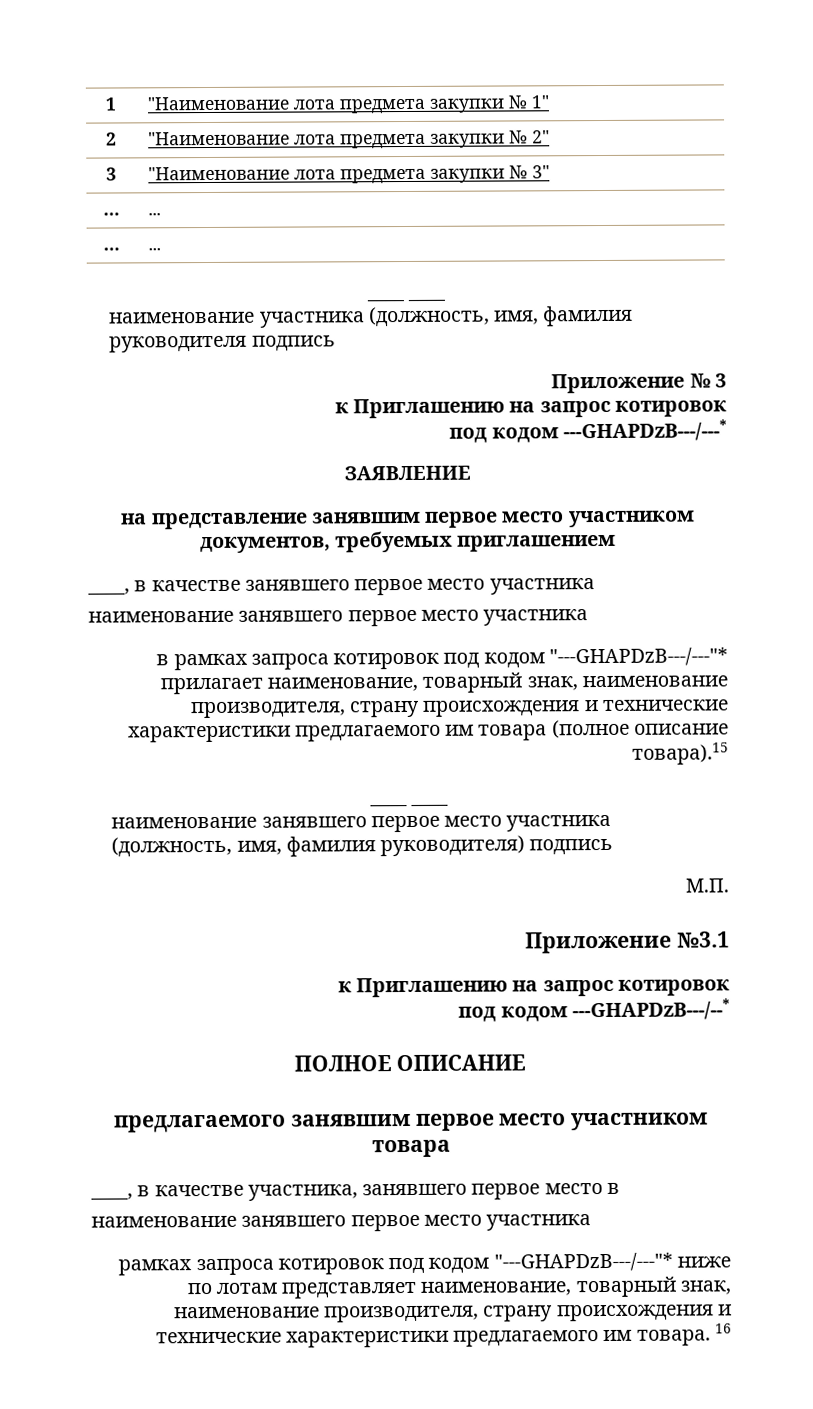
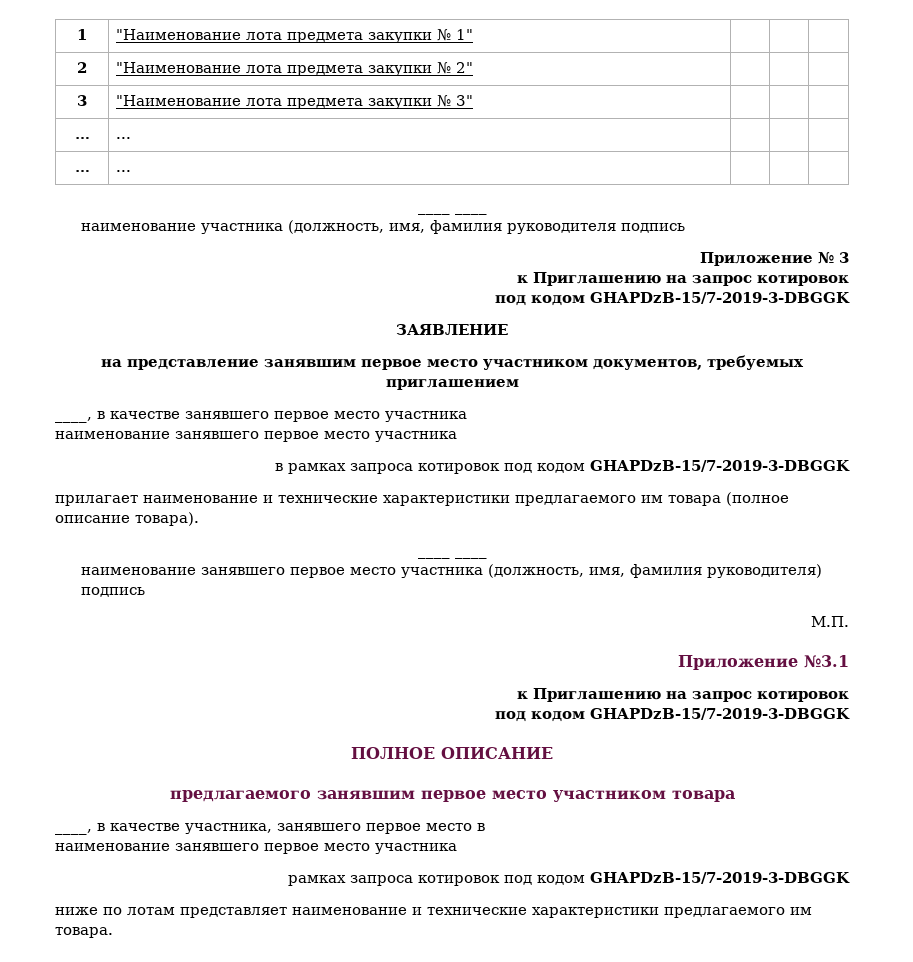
[563,419,727,442] ---GHAPDzB---/---* -> [590,292,850,304] GHAPDzB-15/7-2019-3-DBGGK
[548,647,728,667] [159,672,728,695] [189,700,581,719] "---GHAPDzB---/---"* прилагает наименование, товарный знак, наименование производителя, страну происхождения -> [590,460,850,472] [55,495,258,506] GHAPDzB-15/7-2019-3-DBGGK // прилагает наименование
[632,742,729,765] товара).15 -> [135,512,199,526] товара).
[572,998,730,1021] ---GHAPDzB---/--* -> [590,708,850,720] GHAPDzB-15/7-2019-3-DBGGK
[493,1252,673,1272] "---GHAPDzB---/---"* -> [590,872,850,884] GHAPDzB-15/7-2019-3-DBGGK //
[420,1276,731,1298] [173,1304,714,1323] наименование, товарный знак, наименование производителя, страну происхождения -> [292,907,407,915] наименование
[715,1323,732,1334] 16 -> (113, 932) none

